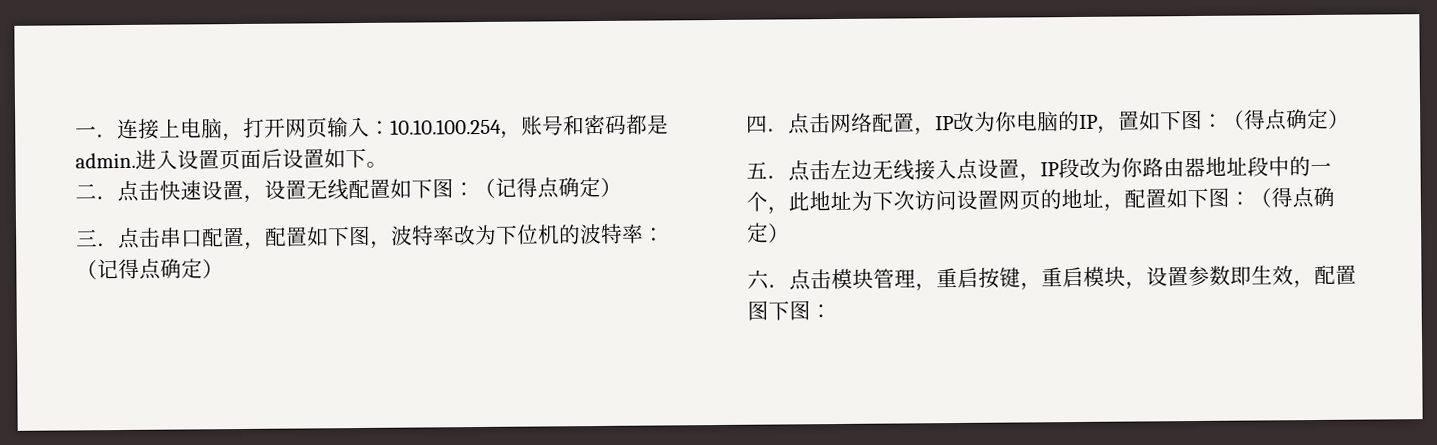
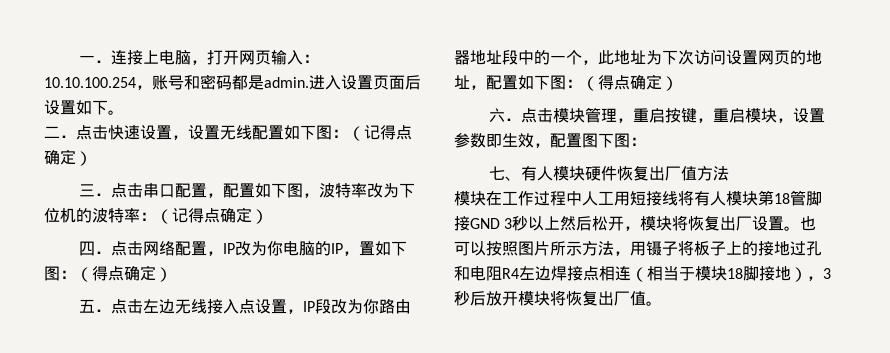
(832, 311) none -> [488,166,729,181] [454,190,822,206] [454,215,817,231] [454,240,822,256] [454,266,831,282] [454,290,662,306] // 七、有人模块硬件恢复出厂值方法 // 模块在工作过程中人工用短接线将有人模块第18管脚接GND 3秒以上然后松开，模块将恢复出厂设置。也可以按照图片所示方法，用镊子将板子上的接地过孔和电阻R4左边焊接点相连（相当于模块18脚接地），3秒后放开模块将恢复出厂值。

